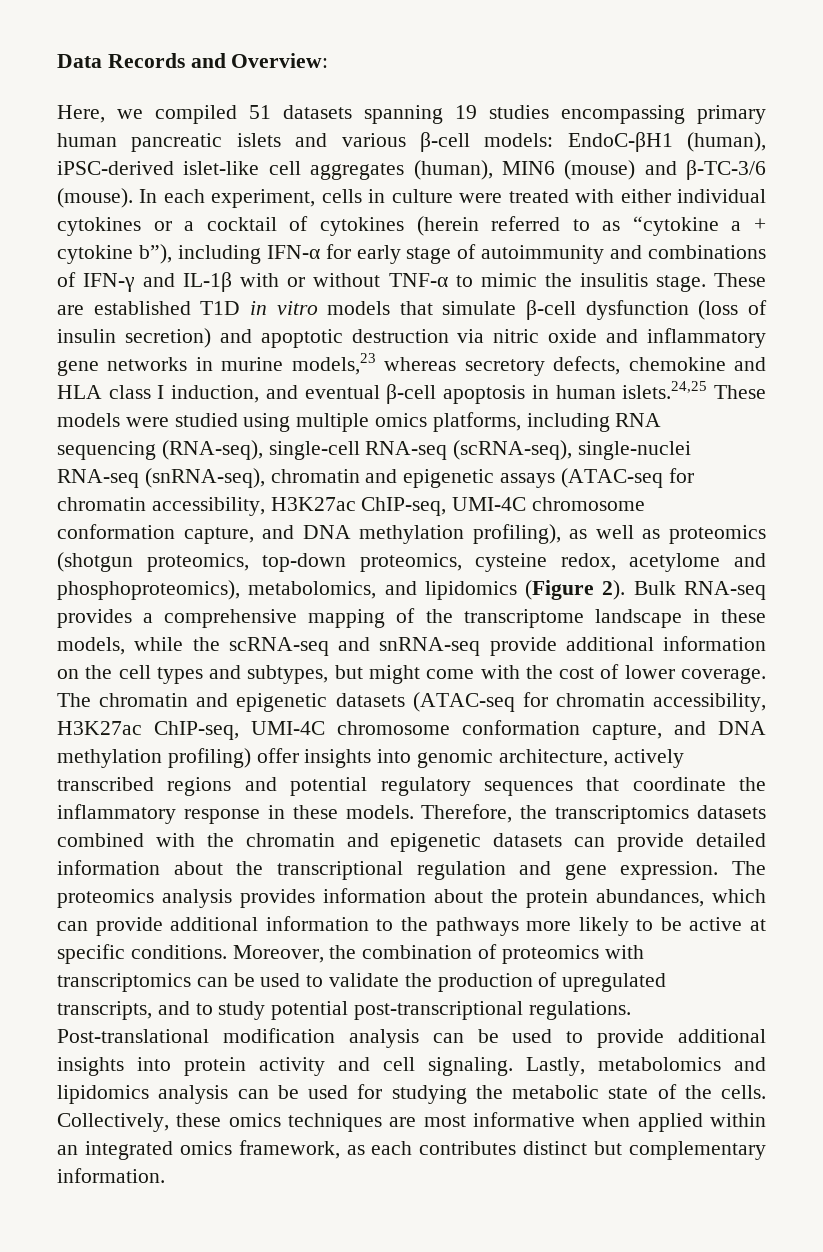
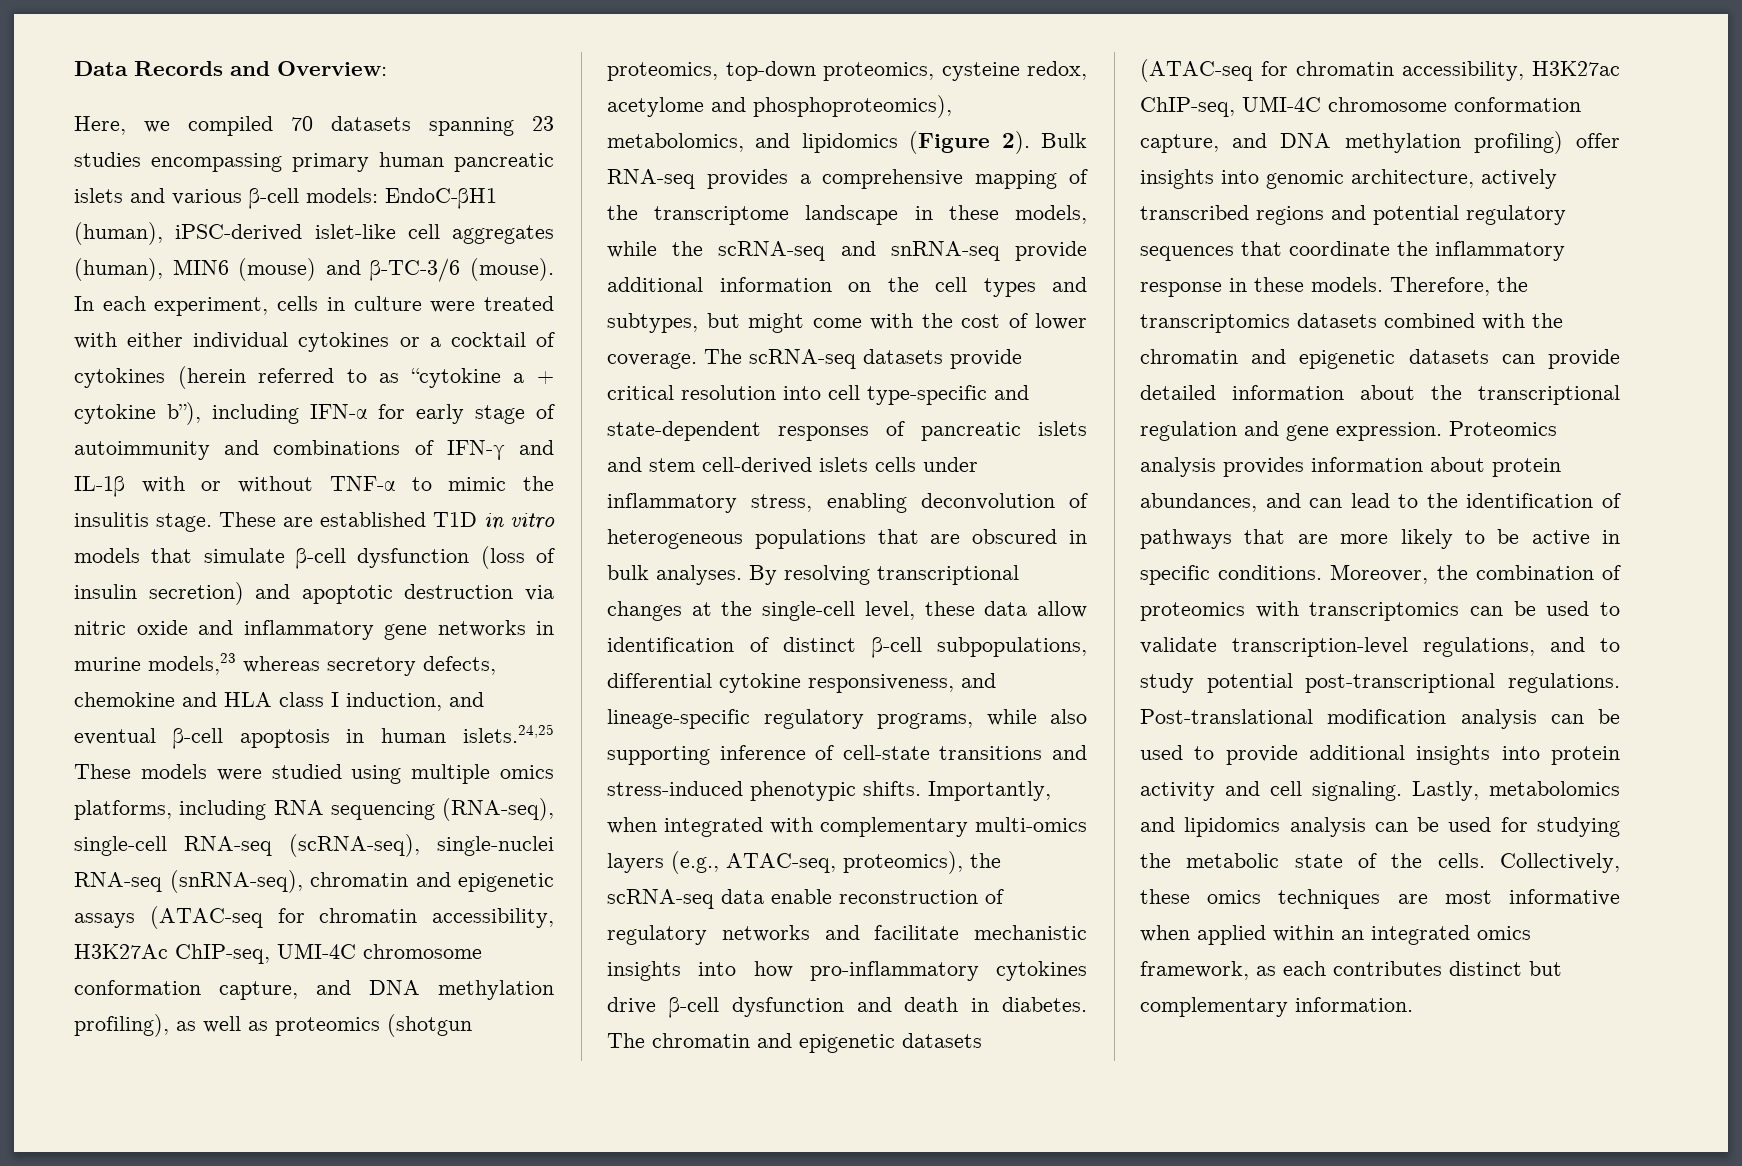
[249,105,271,119] 51 -> [291,116,313,131] 70
[455,105,477,119] 19 -> [532,116,554,131] 23
[270,497,356,511] H3K27ac -> [74,944,168,959] H3K27Ac
(91, 700) none -> [749,349,1022,369] [607,385,1029,405] [607,421,1087,441] [607,457,978,474] [607,493,1088,513] [607,529,1087,549] [607,565,1019,585] [607,601,1087,621] [607,637,1087,658] [607,673,996,693] [607,709,1087,729] [607,745,1087,765] [607,781,1051,801] [607,817,1087,837] [607,851,1001,874] [607,889,1004,909] [607,925,1087,945] [607,961,1087,981] [607,997,1087,1018] [607,1033,645,1048] scRNA-seq datasets provide critical resolution into cell type-specific and state-dependent responses of pancreatic islets and stem cell-derived islets cells under inflammatory stress, enabling deconvolution of heterogeneous populations that are obscured in bulk analyses. By resolving transcriptional changes at the single-cell level, these data allow identification of distinct β-cell subpopulations, differential cytokine responsiveness, and lineage-specific regulatory programs, while also supporting inference of cell-state transitions and stress-induced phenotypic shifts. Importantly, when integrated with complementary multi-omics layers (e.g., ATAC-seq, proteomics), the scRNA-seq data enable reconstruction of regulatory networks and facilitate mechanistic insights into how pro-inflammatory cytokines drive β-cell dysfunction and death in diabetes. The
[732,861,766,875] [57,889,154,908] The proteomics -> [1449,421,1557,436] Proteomics
[491,889,518,903] the -> (1485, 464) none
[712,889,766,903] [57,916,519,936] which can provide additional information to the pathways -> [1265,493,1621,508] [1140,529,1328,549] and can lead to the identification of pathways that are
[750,919,767,931] at -> [1602,530,1620,544] in
[404,972,667,992] [57,1001,152,1020] the production of upregulated transcripts, -> [1232,637,1535,657] transcription-level regulations,

